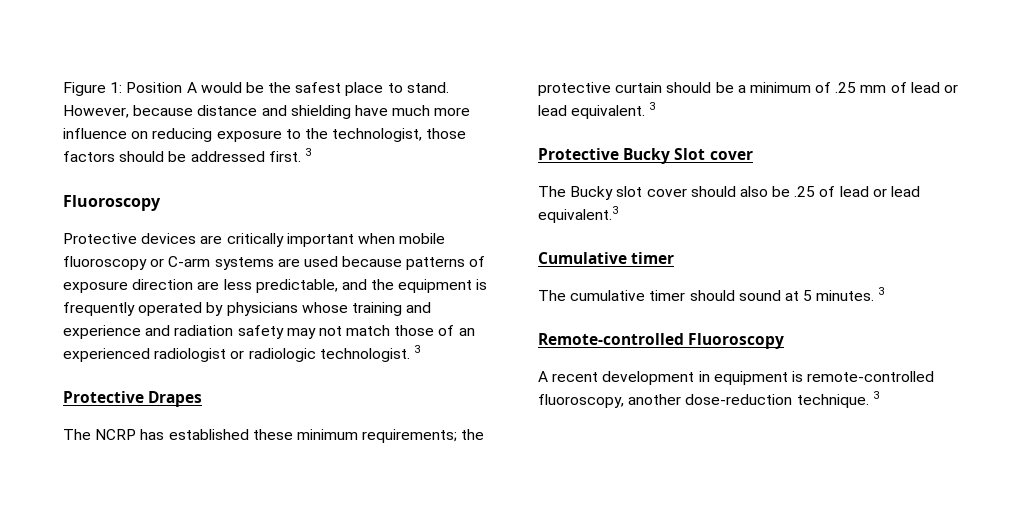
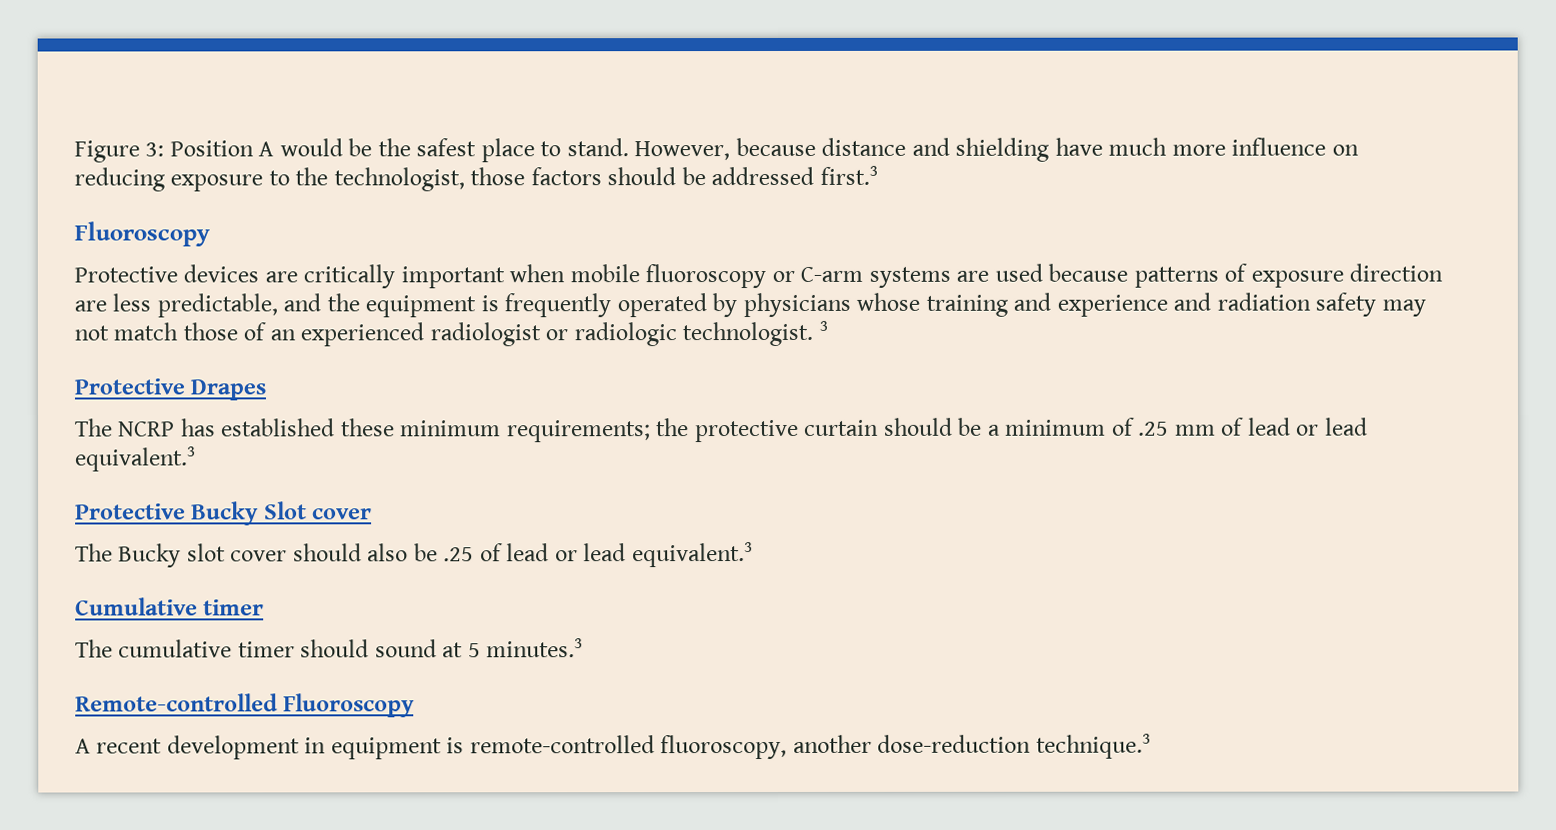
[110,82,123,93] 1: -> [145,142,165,157] 3:
[268,148,311,162] first. 3 -> [819,165,878,185] first.3
[571,102,656,119] equivalent. 3 -> [75,446,196,472] equivalent.3
[816,287,885,301] minutes. 3 -> [486,638,584,658] minutes.3
[796,391,879,408] technique. 3 -> [1035,733,1151,759] technique.3

